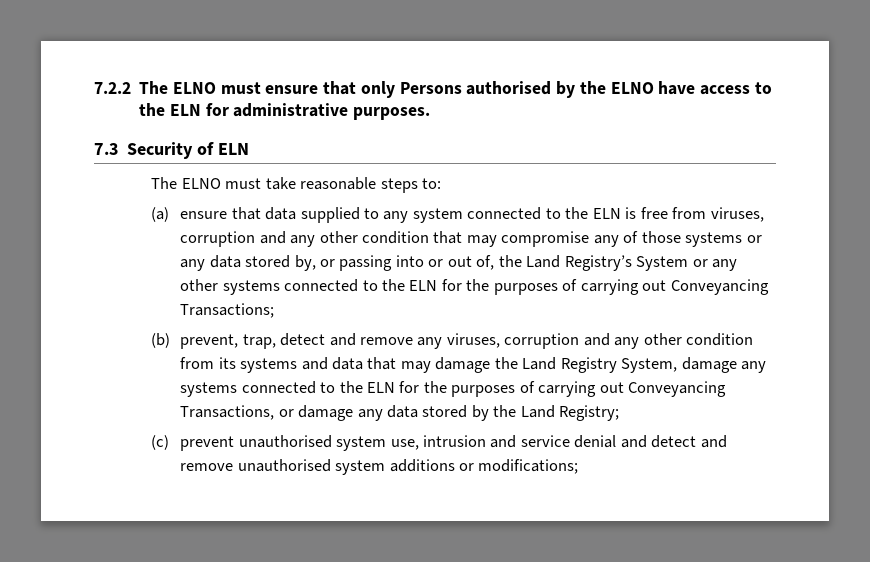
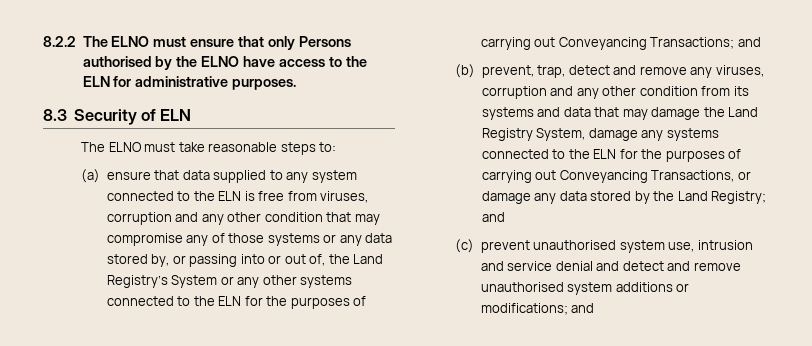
[94,82,131,94] 7.2.2 -> [43,36,76,47] 8.2.2
[94,143,119,155] 7.3 -> [43,109,67,121] 8.3
(275, 310) none -> [737,37,761,47] and
(620, 413) none -> [481,212,505,222] and
(579, 466) none -> [571,303,595,313] and

